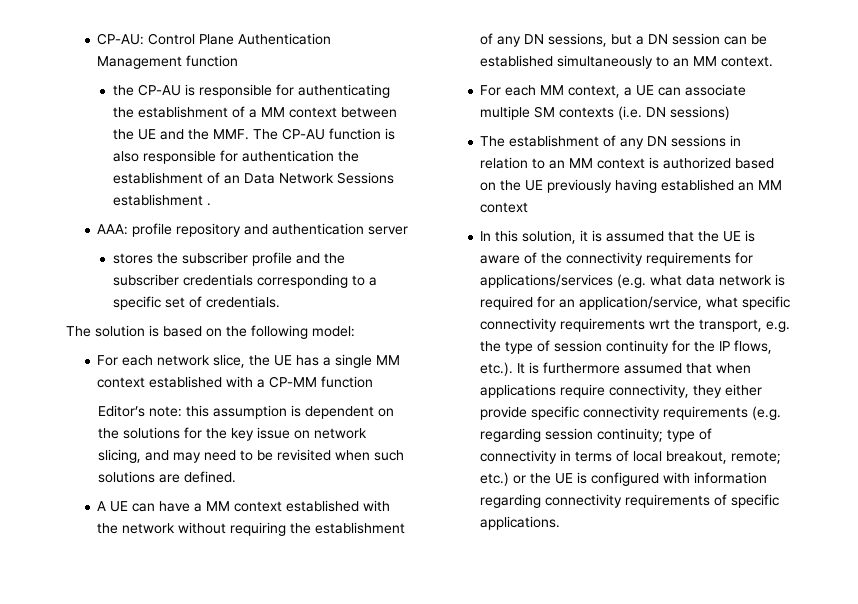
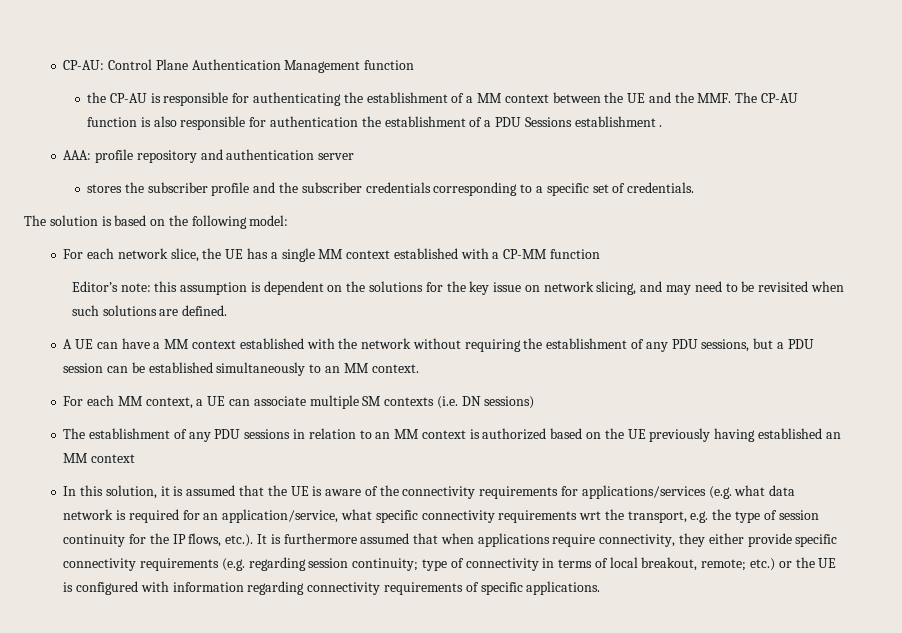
[223,173,334,184] an Data Network -> [484,117,521,127] a PDU
[524,34,545,44] DN -> [671,339,698,349] PDU
[648,34,669,44] DN -> [787,339,814,349] PDU
[647,136,668,146] DN -> [214,429,241,439] PDU

